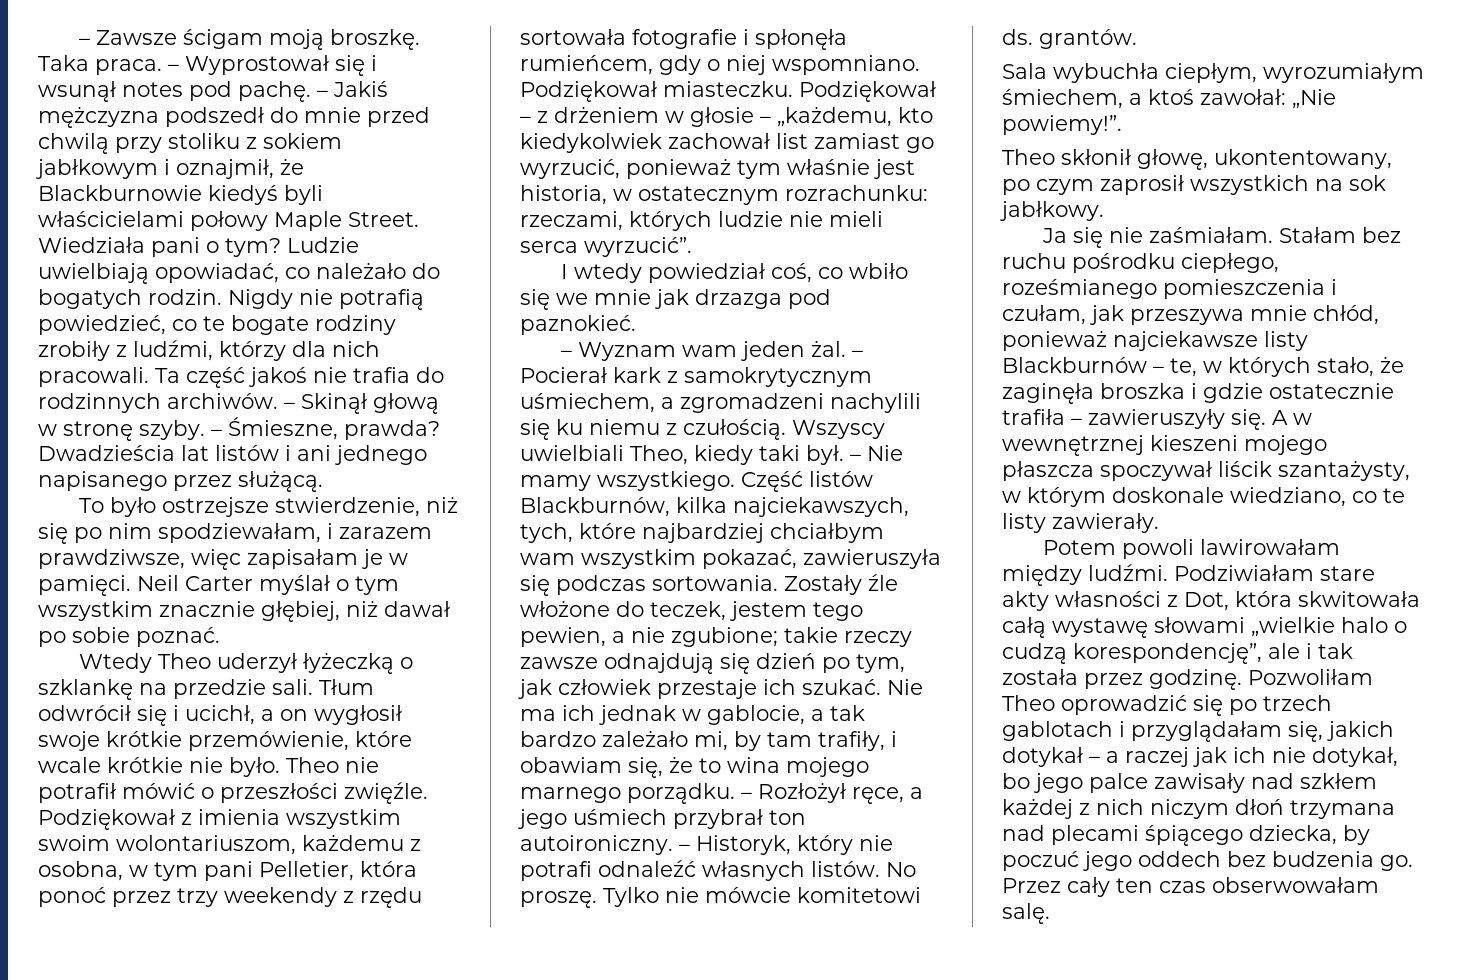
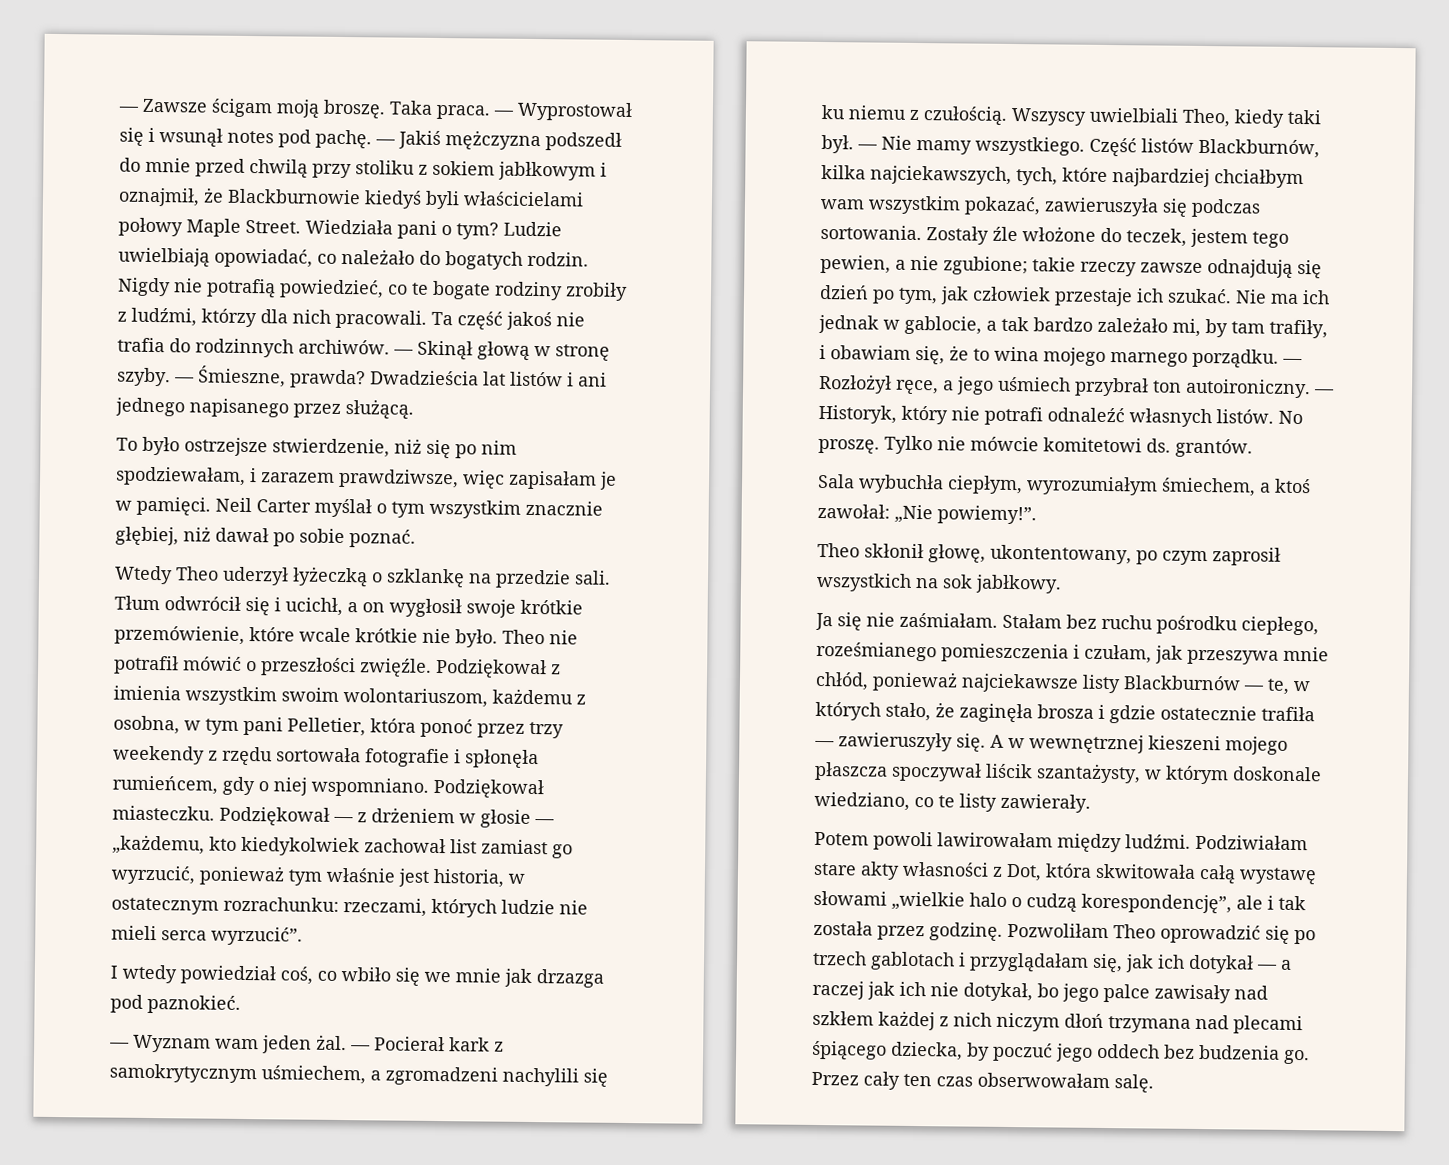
[79,38,91,45] – -> [118,106,139,112] —
[330,29,421,50] broszkę. -> [323,99,386,119] broszę.
[168,64,179,71] – -> [493,110,514,116] —
[317,90,328,97] – -> [375,139,396,145] —
[284,402,295,409] – -> [393,349,414,355] —
[211,429,222,436] – -> [174,377,195,383] —
[520,116,531,123] – -> [333,816,354,823] —
[760,116,771,123] – -> [534,819,555,825] —
[561,350,573,357] – -> [109,1042,130,1048] —
[852,350,864,357] – -> [350,1045,371,1051] —
[850,454,861,461] – -> [857,144,878,150] —
[741,792,752,799] – -> [1282,358,1303,365] —
[679,844,690,851] – -> [1314,389,1335,395] —
[1153,366,1164,373] – -> [1243,685,1264,691] —
[1100,383,1185,399] broszka -> [1037,704,1094,719] brosza
[1071,418,1082,425] – -> [814,740,835,747] —
[1327,721,1394,741] [1002,747,1100,767] jakich dotykał – -> [1125,954,1278,974] jak ich dotykał —

